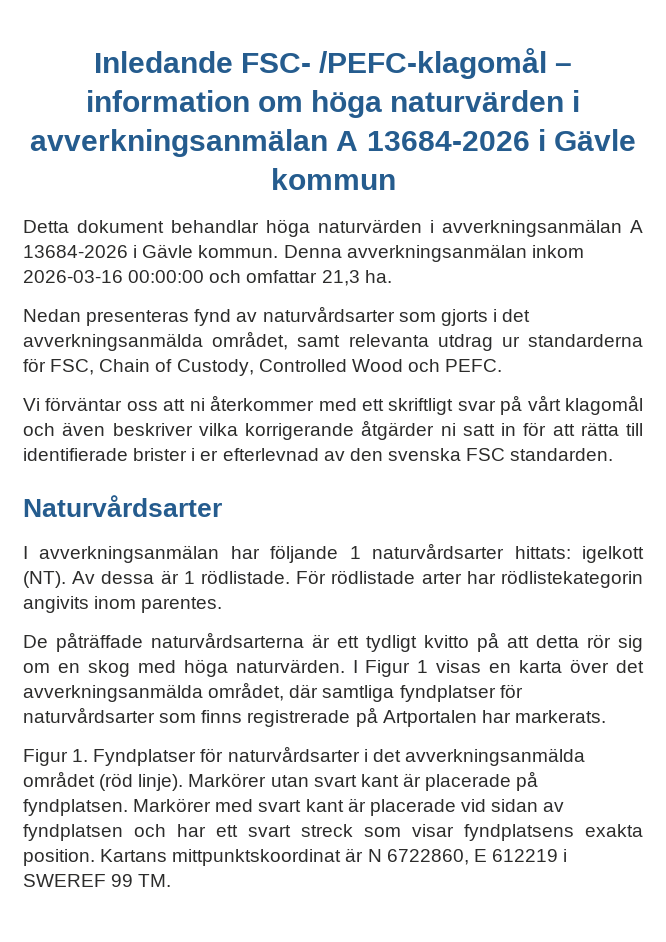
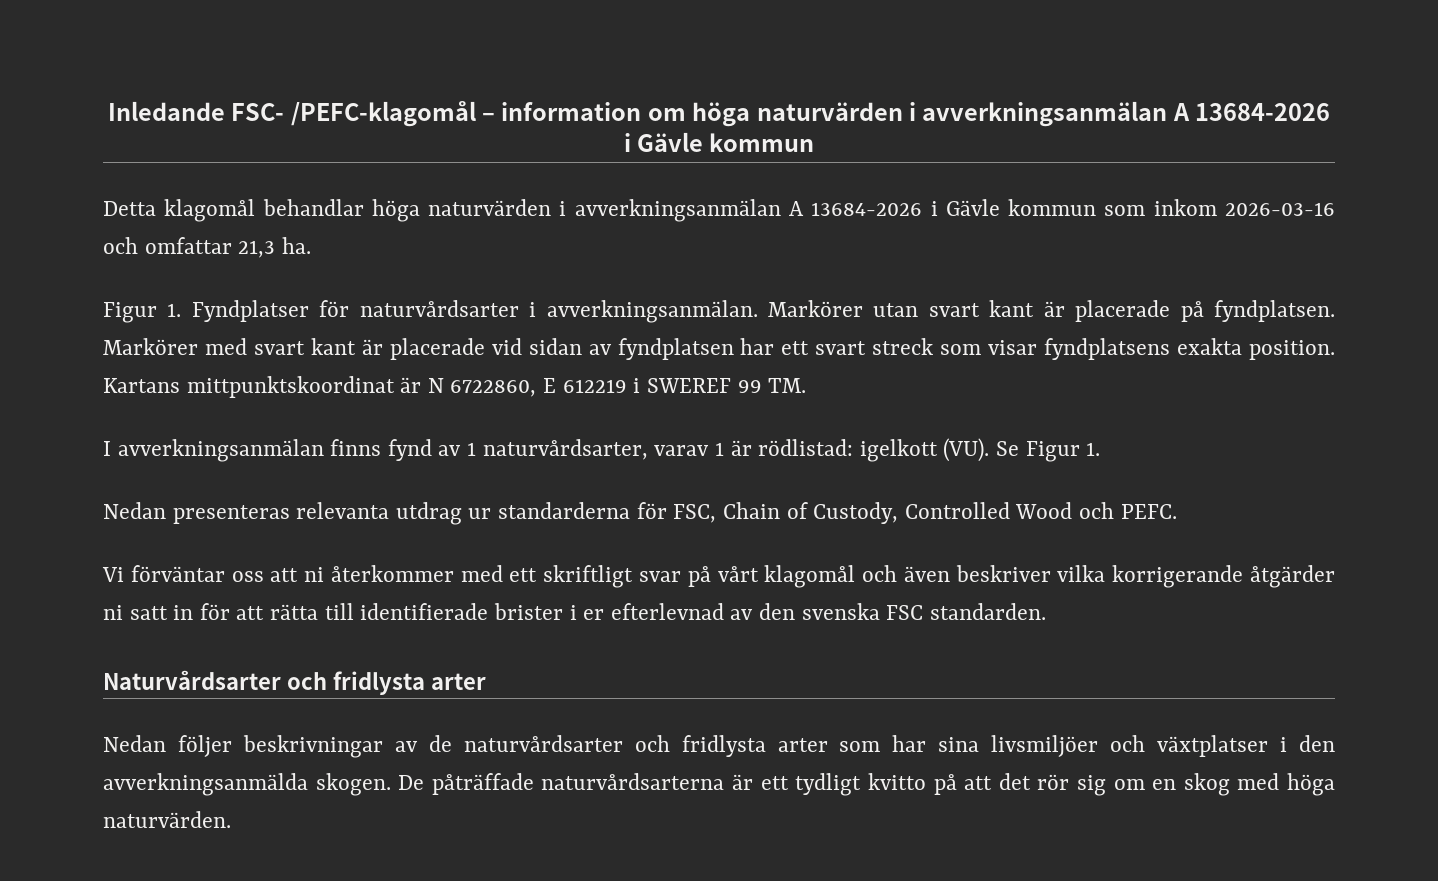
[77,220,164,233] dokument -> [164,199,256,222] klagomål
[198,244,527,262] kommun. Denna avverkningsanmälan -> [1008,199,1146,216] kommun som
[128,270,205,283] 00:00:00 -> (1335, 209) none
[23,306,531,326] [23,331,341,351] Nedan presenteras fynd av naturvårdsarter som gjorts i det avverkningsanmälda området, samt -> [103,300,1335,323] [103,338,1335,360] [103,376,807,398] [103,438,1101,462] [103,502,290,524] Figur 1. Fyndplatser för naturvårdsarter i avverkningsanmälan. Markörer utan svart kant är placerade på fyndplatsen. Markörer med svart kant är placerade vid sidan av fyndplatsen har ett svart streck som visar fyndplatsens exakta position. Kartans mittpunktskoordinat är N 6722860, E 612219 i SWEREF 99 TM. // I avverkningsanmälan finns fynd av 1 naturvårdsarter, varav 1 är rödlistad: igelkott (VU). Se Figur 1. // Nedan presenteras
[23,543,645,563] [23,570,643,588] [23,596,223,613] // I avverkningsanmälan har följande 1 naturvårdsarter hittats: igelkott (NT). Av dessa är 1 rödlistade. För rödlistade arter har rödlistekategorin angivits inom parentes. // -> [286,671,486,695] [103,735,1335,758] [103,773,391,796] och fridlysta arter // Nedan följer beskrivningar av de naturvårdsarter och fridlysta arter som har sina livsmiljöer och växtplatser i den avverkningsanmälda skogen.
[536,635,579,648] detta -> [998,773,1031,790] det
[352,659,644,677] [23,682,523,702] [23,707,606,727] [23,746,585,766] [23,771,539,791] [23,798,565,816] [23,824,643,841] [23,848,568,866] [23,874,172,887] I Figur 1 visas en karta över det avverkningsanmälda området, där samtliga fyndplatser för naturvårdsarter som finns registrerade på Artportalen har markerats. // Figur 1. Fyndplatser för naturvårdsarter i det avverkningsanmälda området (röd linje). Markörer utan svart kant är placerade på fyndplatsen. Markörer med svart kant är placerade vid sidan av fyndplatsen och har ett svart streck som visar fyndplatsens exakta position. Kartans mittpunktskoordinat är N 6722860, E 612219 i SWEREF 99 TM. -> (231, 819) none

